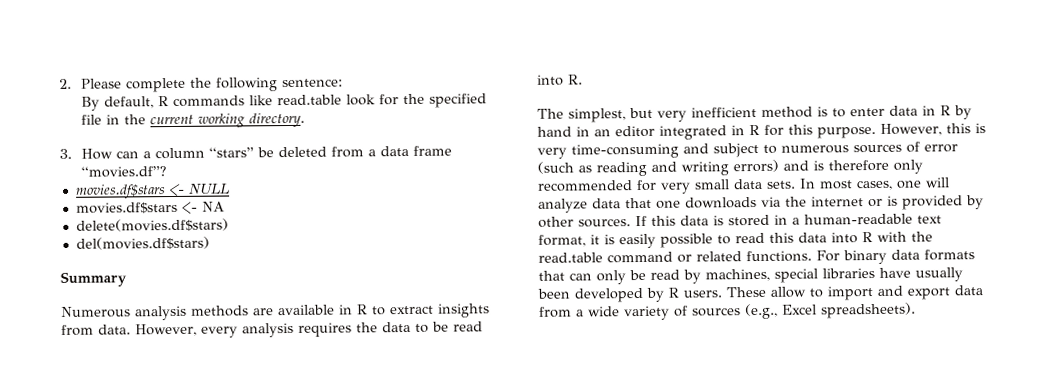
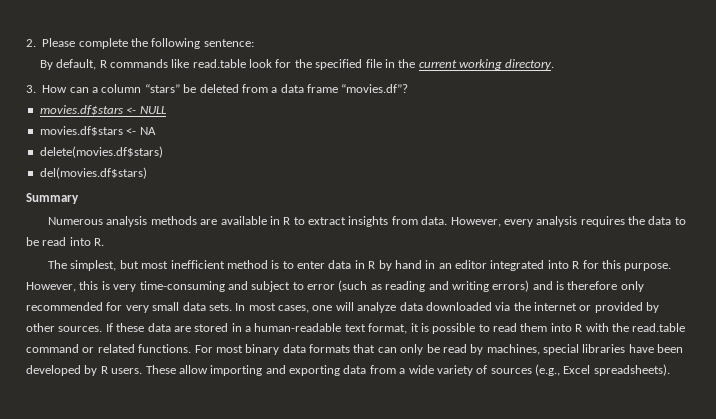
[657,110,687,122] very -> [141,261,169,269] most
[731,125,745,136] in -> [547,260,569,269] into
[781,141,920,154] numerous sources of -> (304, 286) none
[625,197,757,209] that one downloads -> [425,302,492,311] downloaded
[887,195,898,206] is -> (592, 308) none
[651,215,724,226] this data is -> [116,323,191,332] these data are
[619,233,656,249] easily -> (429, 327) none
[769,232,827,243] this data -> [520,323,548,332] them
(840, 256) none -> [215,345,243,353] most
[915,267,963,282] usually -> (654, 348) none
[809,285,951,301] to import and export -> [210,365,340,376] importing and exporting

